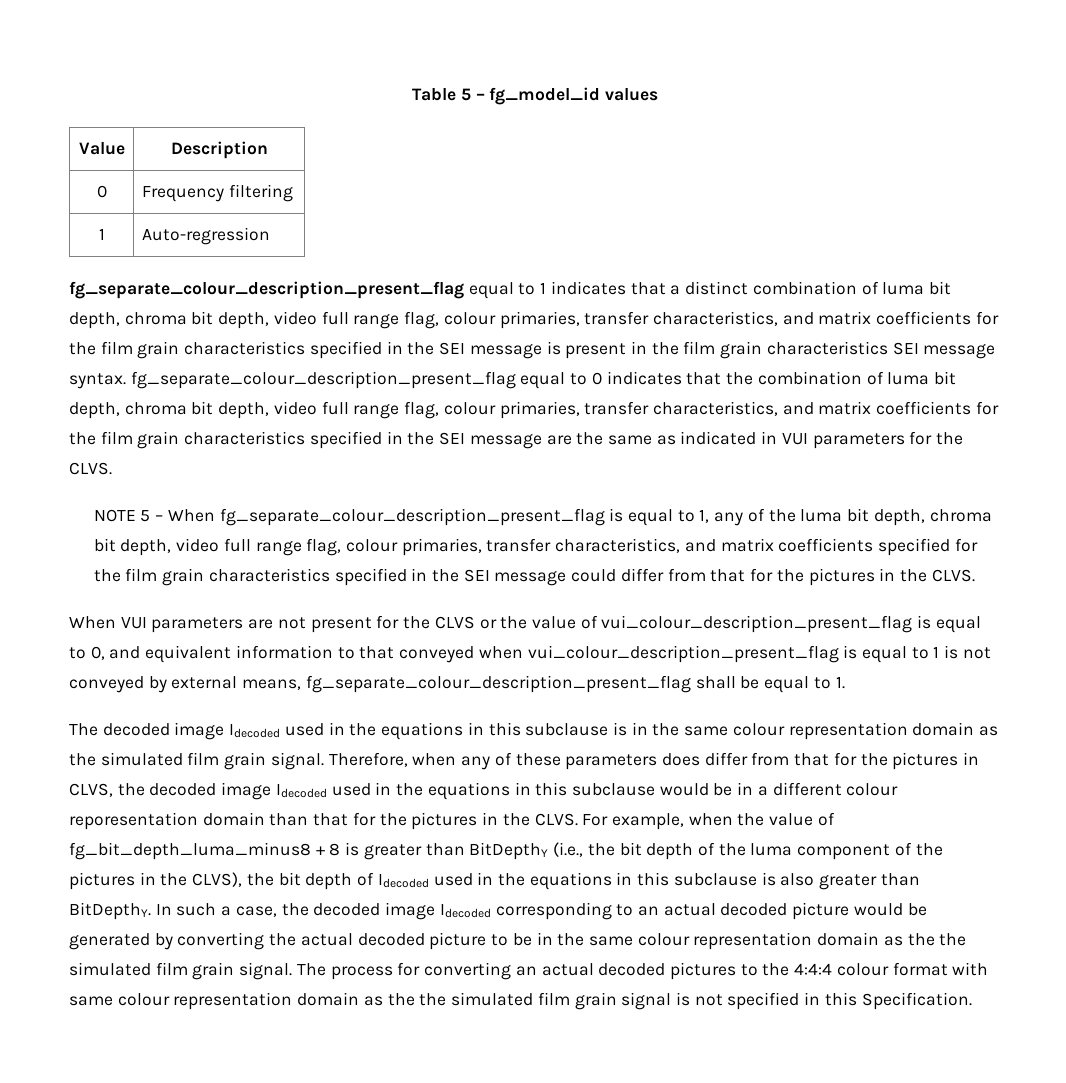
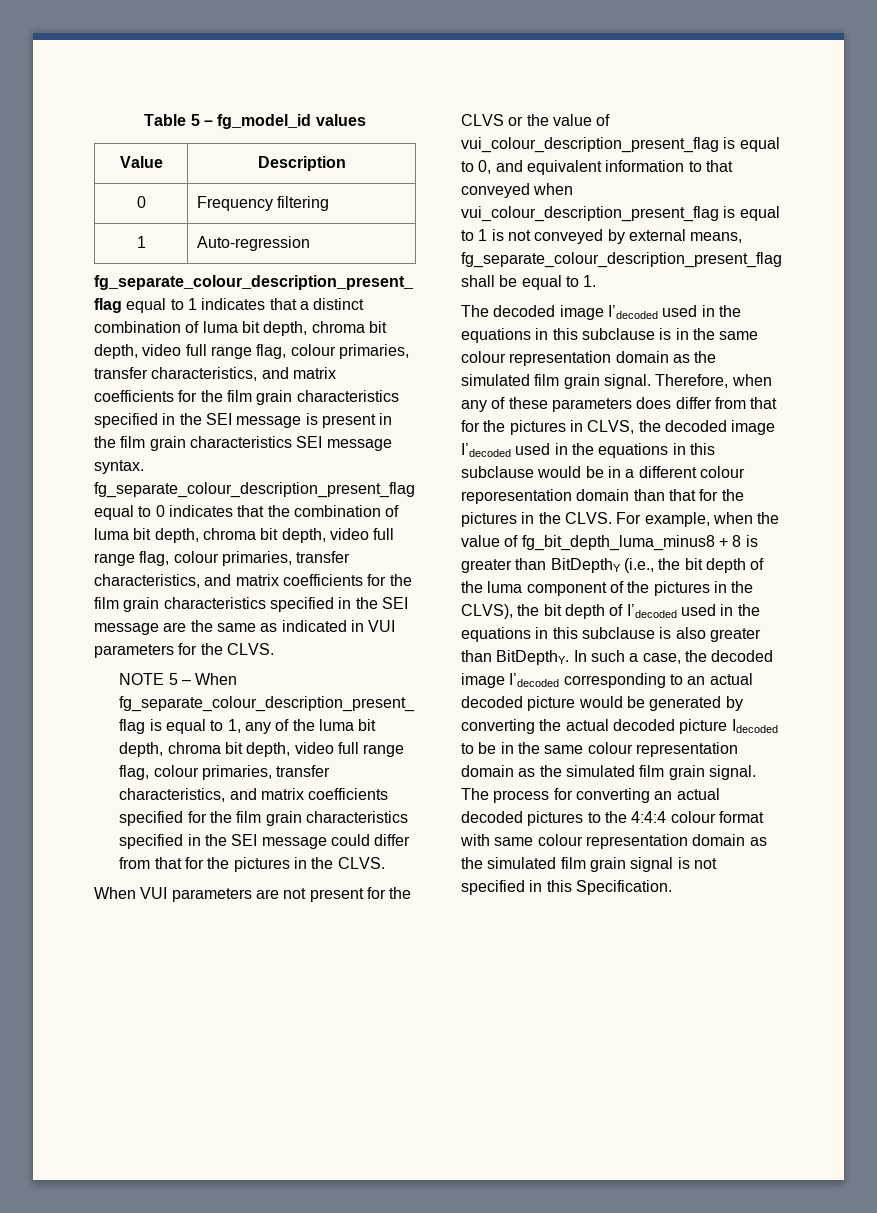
[229,724,281,738] Idecoded -> [607,305,658,319] I’decoded
[275,784,327,798] Idecoded -> [461,443,511,457] I’decoded
[377,874,429,888] Idecoded -> [626,604,677,618] I’decoded
[439,904,491,918] Idecoded -> [509,673,560,687] I’decoded
(487, 941) none -> [731,719,778,733] Idecoded
[939,933,967,946] the -> (562, 771) none
[419,993,447,1006] the -> (483, 863) none

